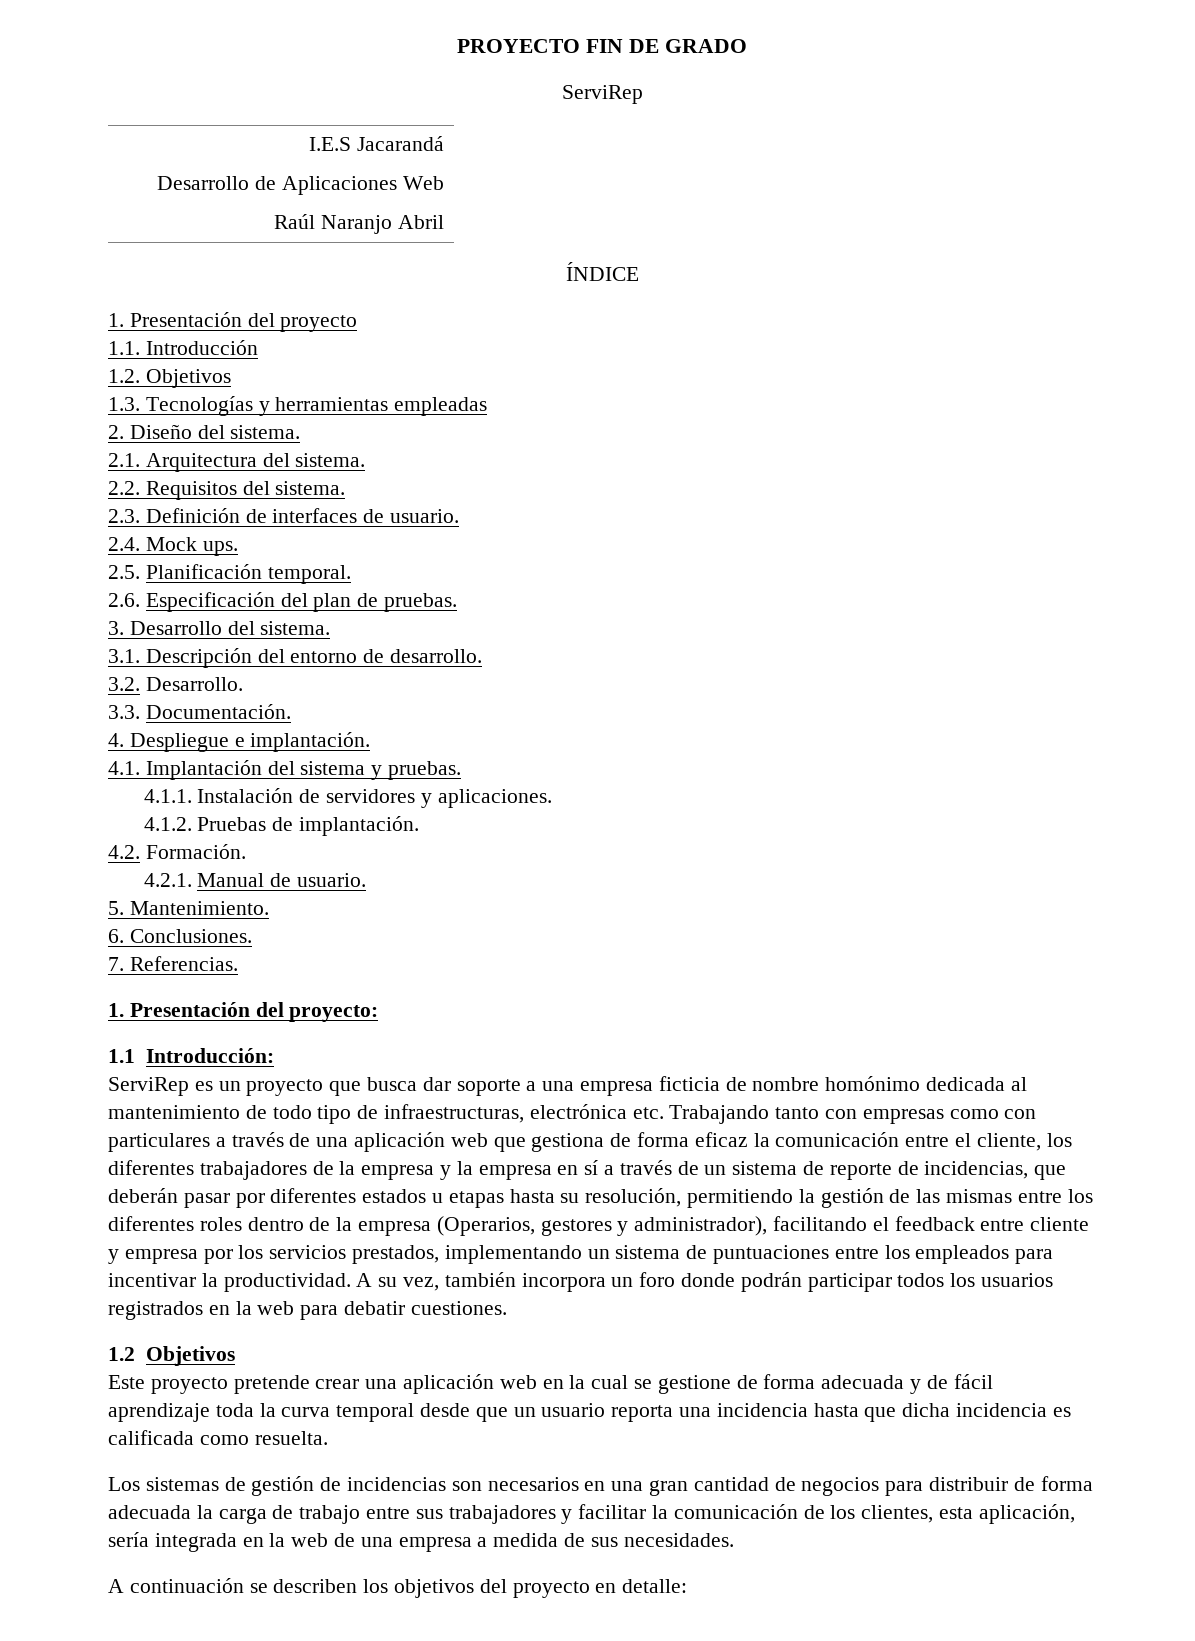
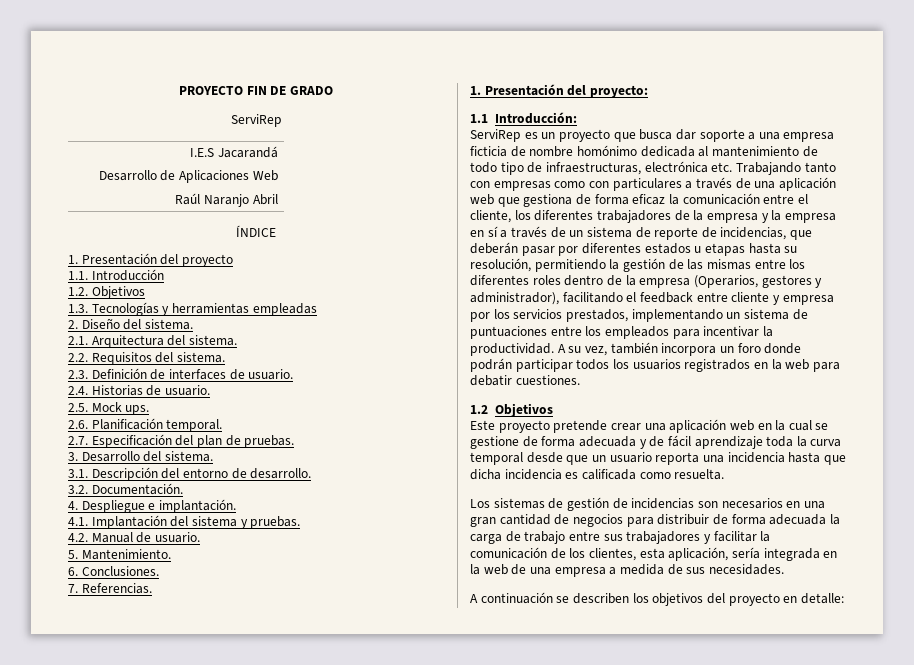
(140, 544) none -> [91,385,210,396] [68,403,88,412] Historias de usuario. // 2.5.
[108,565,140,579] 2.5. -> [68,420,88,429] 2.6.
[108,593,140,607] 2.6. -> [68,436,88,445] 2.7.
[145,677,243,691] [108,705,140,719] Desarrollo. // 3.3. -> (88, 489) none
[143,788,552,808] [143,816,420,836] // 4.1.1. Instalación de servidores y aplicaciones. // 4.1.2. Pruebas de implantación. -> (301, 522) none
[145,844,246,859] [143,873,192,887] Formación. // 4.2.1. -> (88, 537) none

